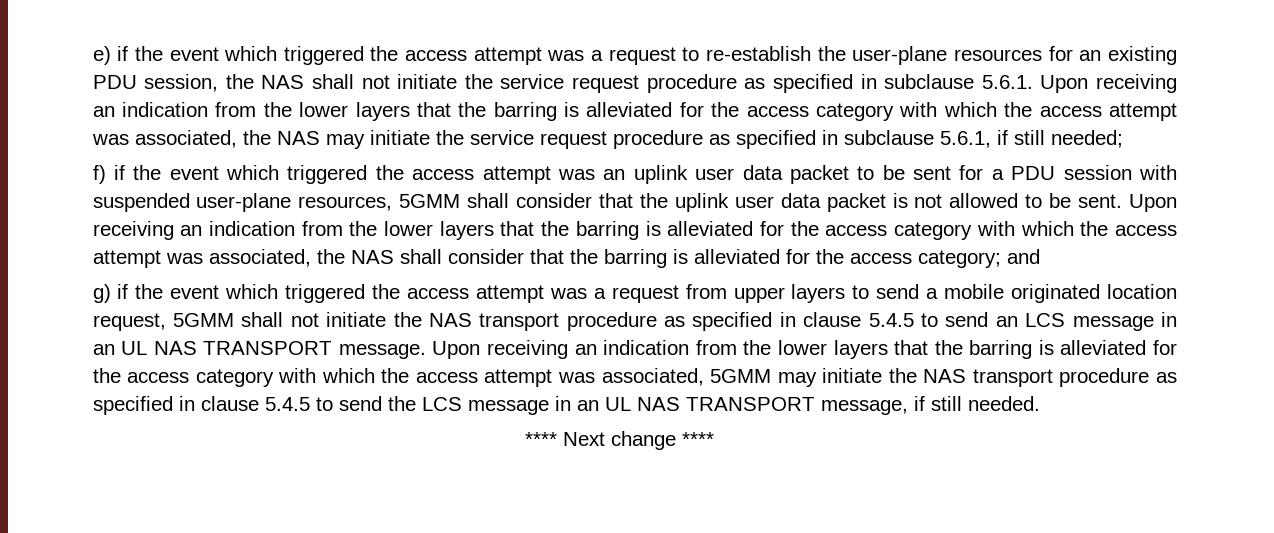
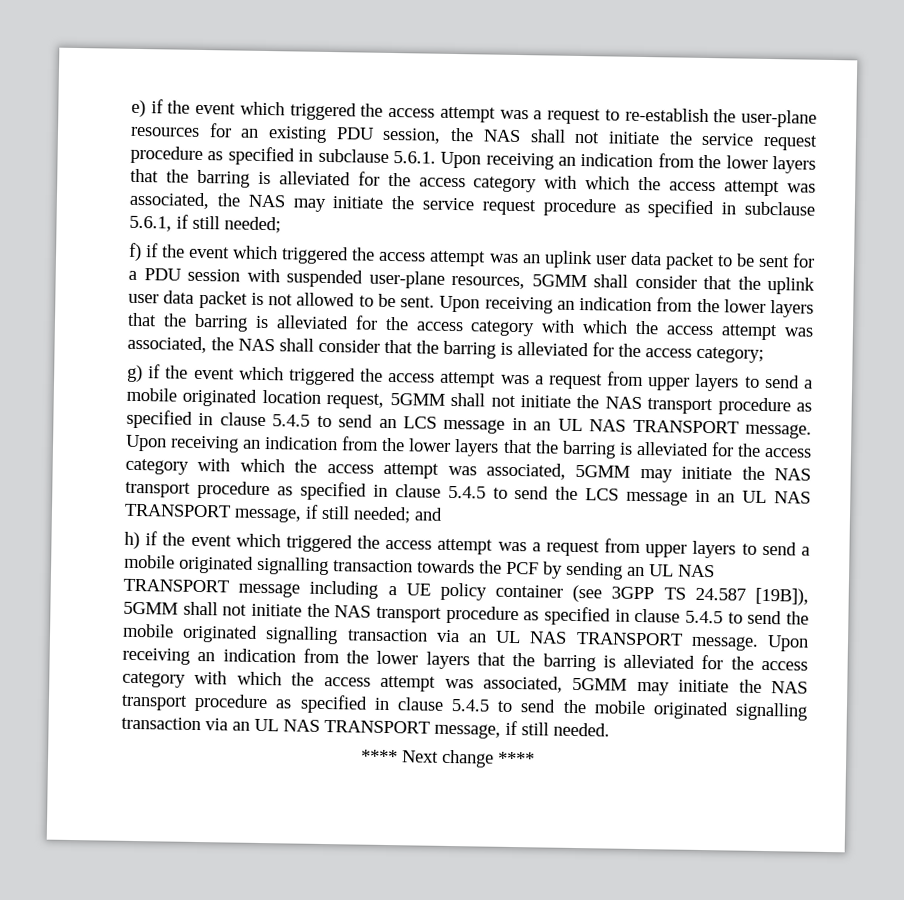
[1006,249,1040,264] and -> (765, 354) none
(962, 403) none -> [353,506,444,524] [124,531,810,559] [124,554,716,580] [123,578,809,606] [123,601,809,626] [122,623,809,652] [122,647,808,672] [122,670,808,696] [121,693,808,721] [121,716,550,739] needed; and // h) if the event which triggered the access attempt was a request from upper layers to send a mobile originated signalling transaction towards the PCF by sending an UL NAS TRANSPORT message including a UE policy container (see 3GPP TS 24.587 [19B]), 5GMM shall not initiate the NAS transport procedure as specified in clause 5.4.5 to send the mobile originated signalling transaction via an UL NAS TRANSPORT message. Upon receiving an indication from the lower layers that the barring is alleviated for the access category with which the access attempt was associated, 5GMM may initiate the NAS transport procedure as specified in clause 5.4.5 to send the mobile originated signalling transaction via an UL NAS TRANSPORT message, if still

